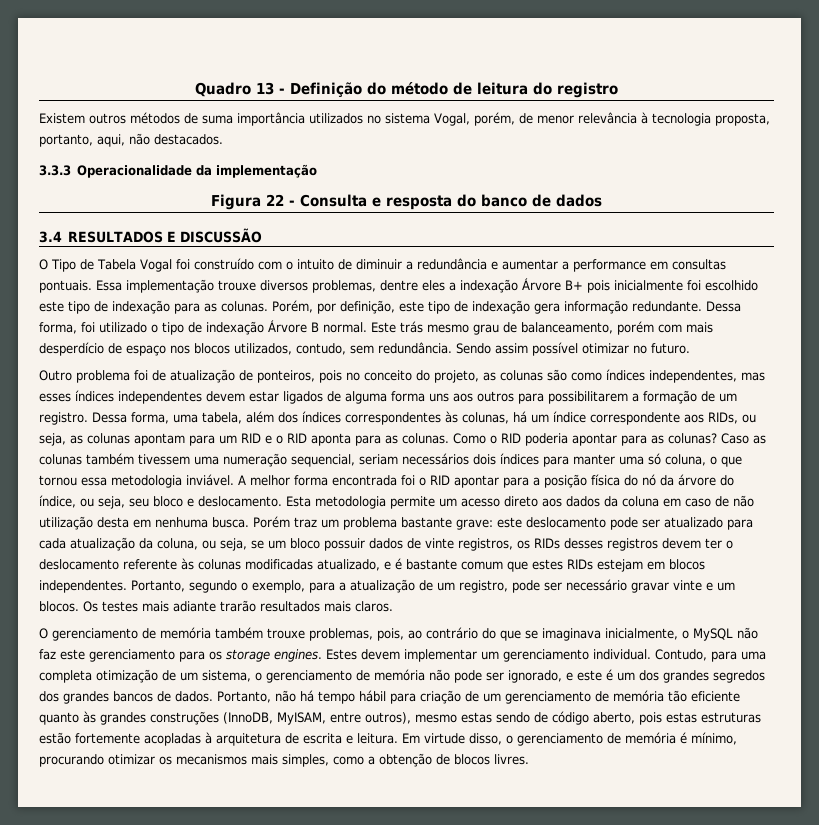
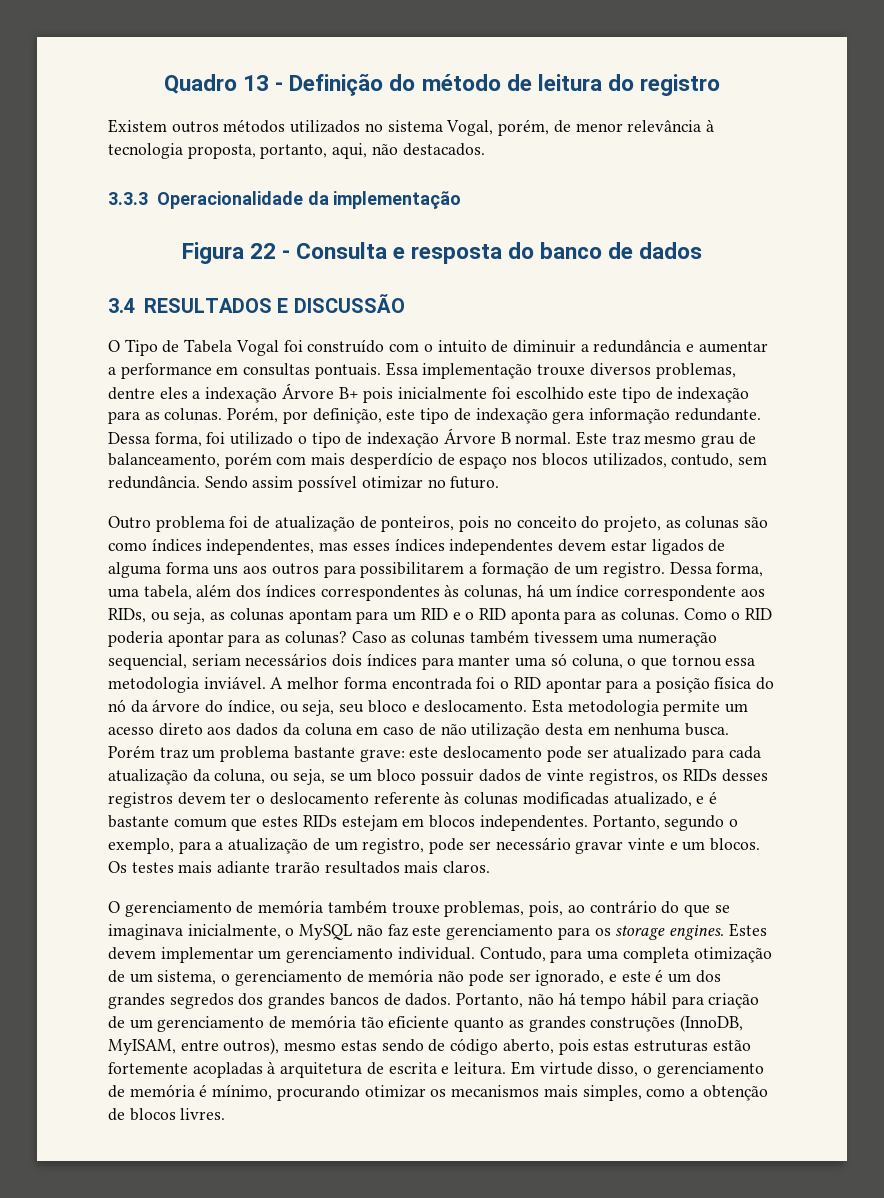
[184,112,305,126] de suma importância -> (286, 126) none
[400,321,423,333] trás -> [611,433,641,445] traz
[83,711,96,723] às -> [508,1020,524,1028] as

